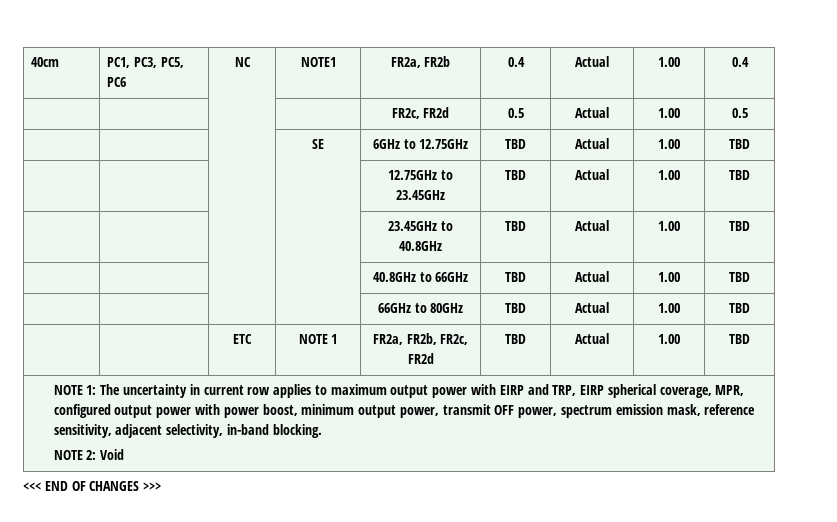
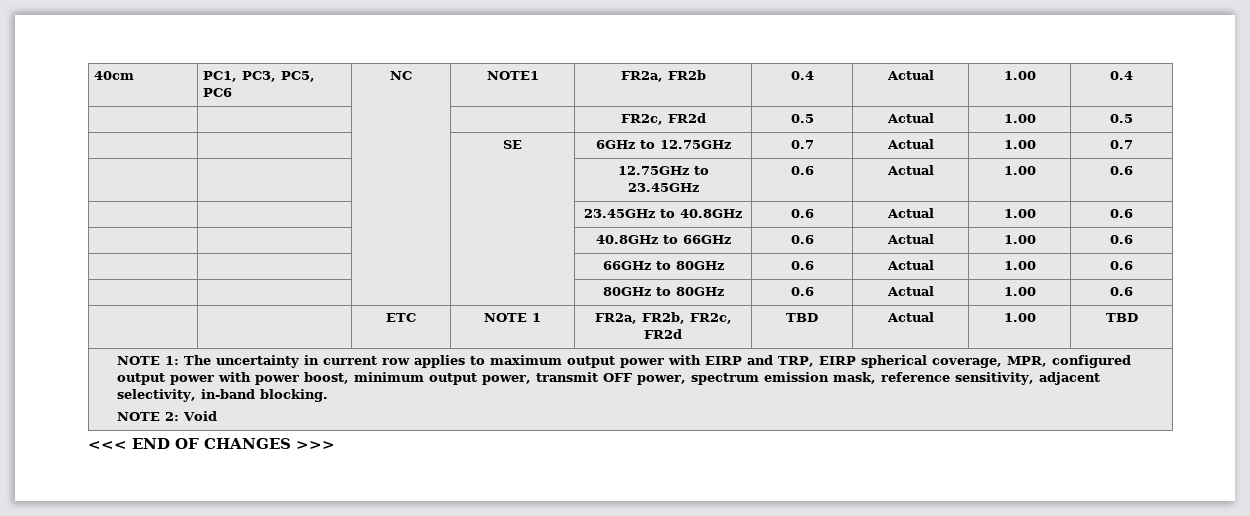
[505,139,526,149] [575,138,609,149] [658,139,680,149] [729,139,750,149] TBD | Actual | 1.00 | TBD -> [790,140,814,149] [886,139,934,149] [1003,140,1036,149] [1110,140,1133,149] 0.7 | Actual | 1.00 | 0.7
[505,170,526,180] [575,169,609,180] [658,170,680,180] [729,170,750,180] TBD | Actual | 1.00 | TBD -> [790,166,814,175] [886,165,934,175] [1003,166,1036,175] [1110,166,1133,175] 0.6 | Actual | 1.00 | 0.6
[505,221,526,231] [575,220,609,231] [658,221,680,231] [729,221,750,231] TBD | Actual | 1.00 | TBD -> [790,209,814,218] [886,208,934,218] [1003,209,1036,218] [1110,209,1133,218] 0.6 | Actual | 1.00 | 0.6
[505,272,526,282] [575,271,609,282] [658,272,680,282] [729,272,750,282] TBD | Actual | 1.00 | TBD -> [790,235,814,244] [886,234,934,244] [1003,235,1036,244] [1110,235,1133,244] 0.6 | Actual | 1.00 | 0.6
[505,303,526,313] [575,302,609,313] [658,303,680,313] [729,303,750,313] TBD | Actual | 1.00 | TBD -> [790,261,814,270] [886,260,934,270] [1003,261,1036,270] [1110,261,1133,270] [602,287,724,296] [790,287,814,296] [886,286,934,296] [1003,287,1036,296] [1110,287,1133,296] 0.6 | Actual | 1.00 | 0.6 // | | | | 80GHz to 80GHz | 0.6 | Actual | 1.00 | 0.6

